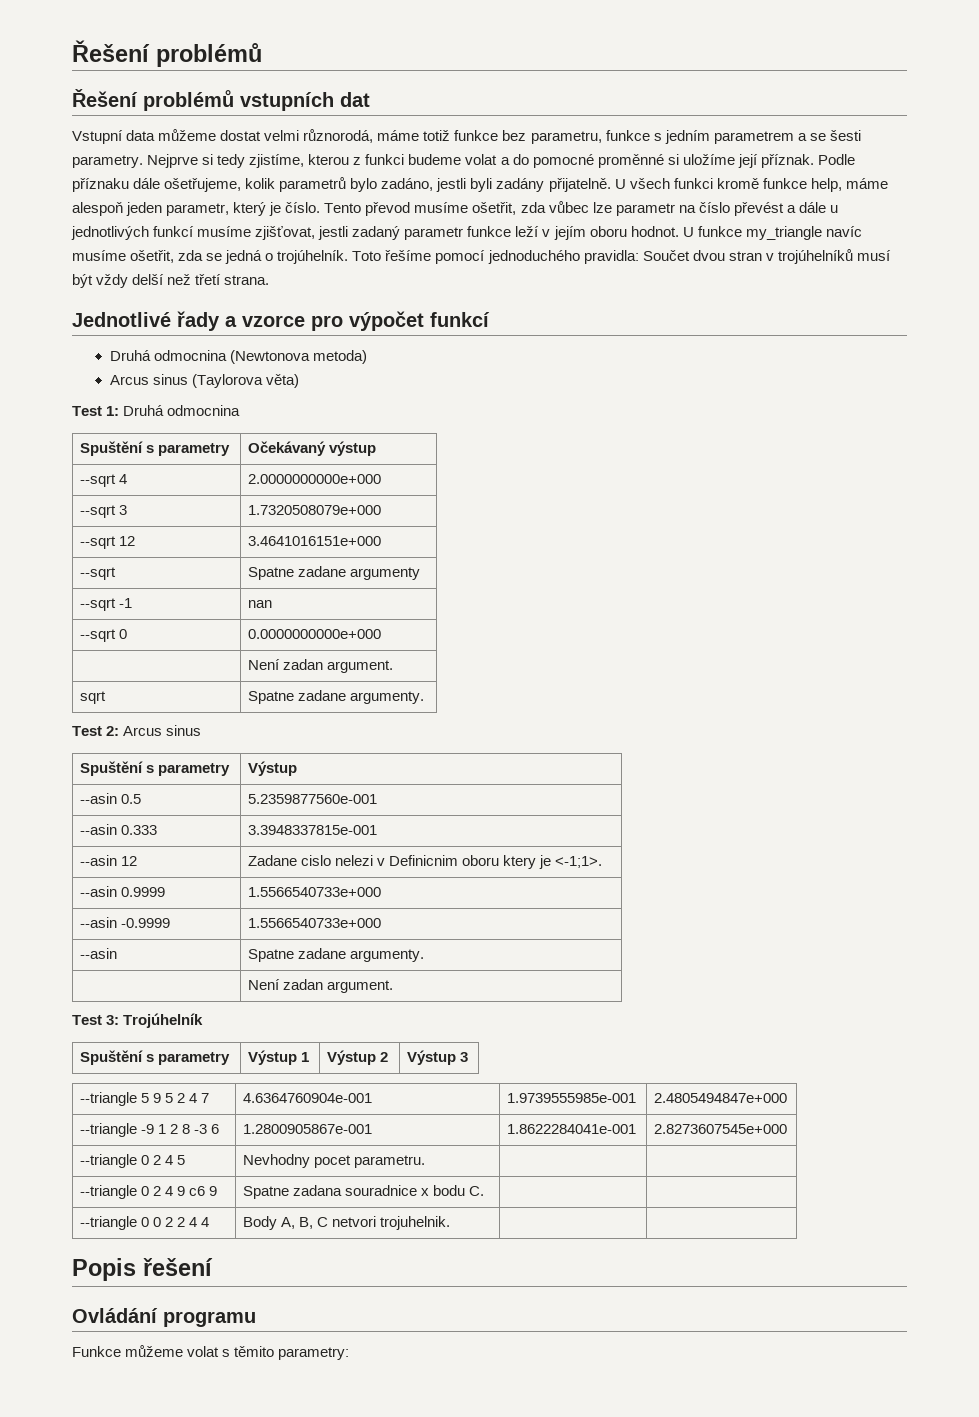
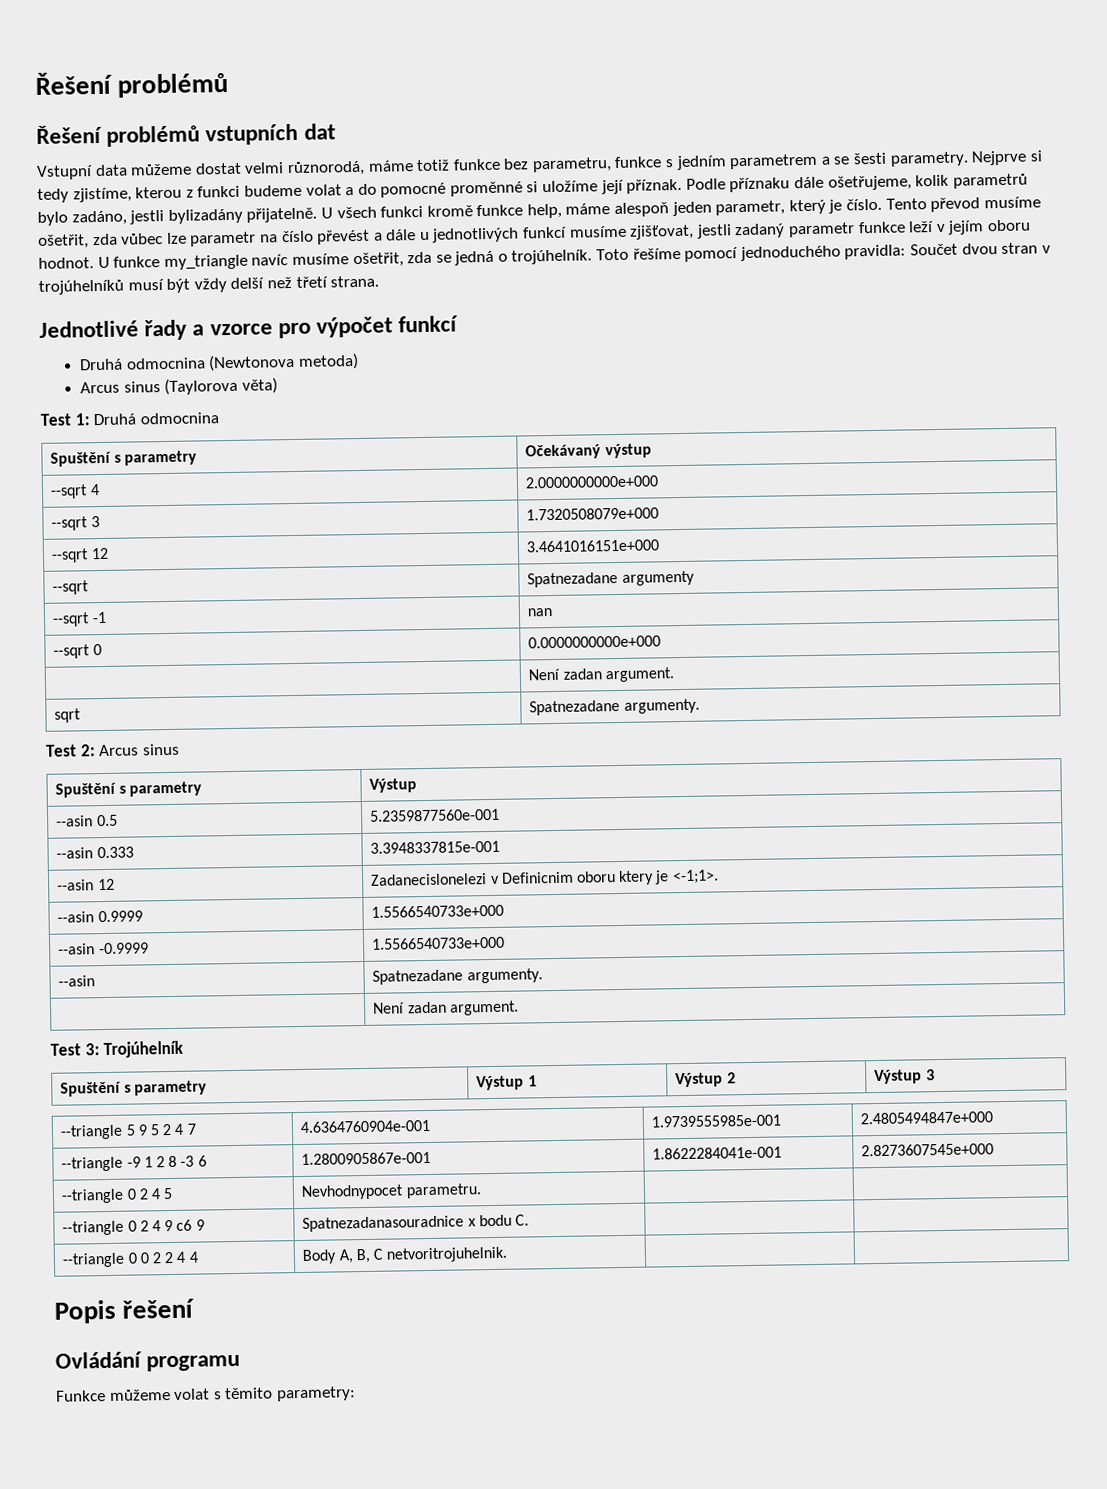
[470,178,545,192] byli zadány -> [167,208,243,224] bylizadány
[248,566,347,580] Spatne zadane -> [527,571,619,588] Spatnezadane
[248,690,347,704] Spatne zadane -> [529,699,621,716] Spatnezadane
[248,855,374,866] Zadane cislo nelezi -> [371,873,488,886] Zadanecislonelezi
[248,948,347,962] Spatne zadane -> [372,969,464,985] Spatnezadane
[243,1154,352,1168] Nevhodny pocet -> [301,1184,405,1200] Nevhodnypocet
[243,1185,418,1199] Spatne zadana souradnice -> [302,1215,465,1232] Spatnezadanasouradnice
[332,1216,451,1230] netvori trojuhelnik. -> [386,1246,509,1263] netvoritrojuhelnik.

